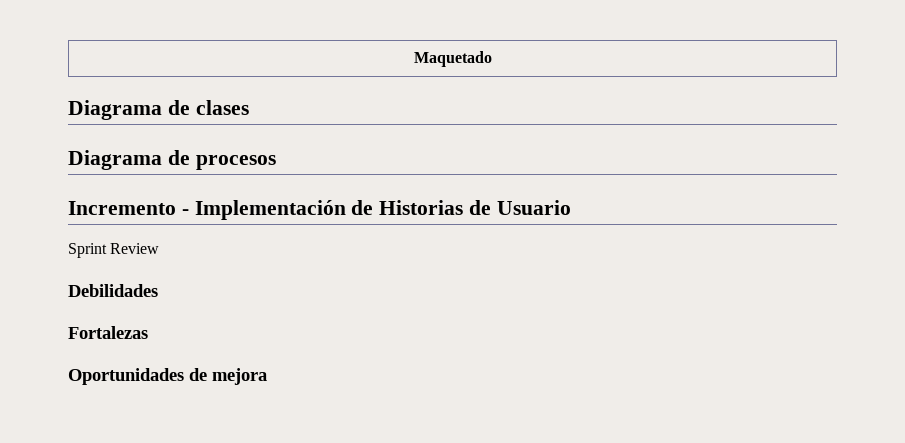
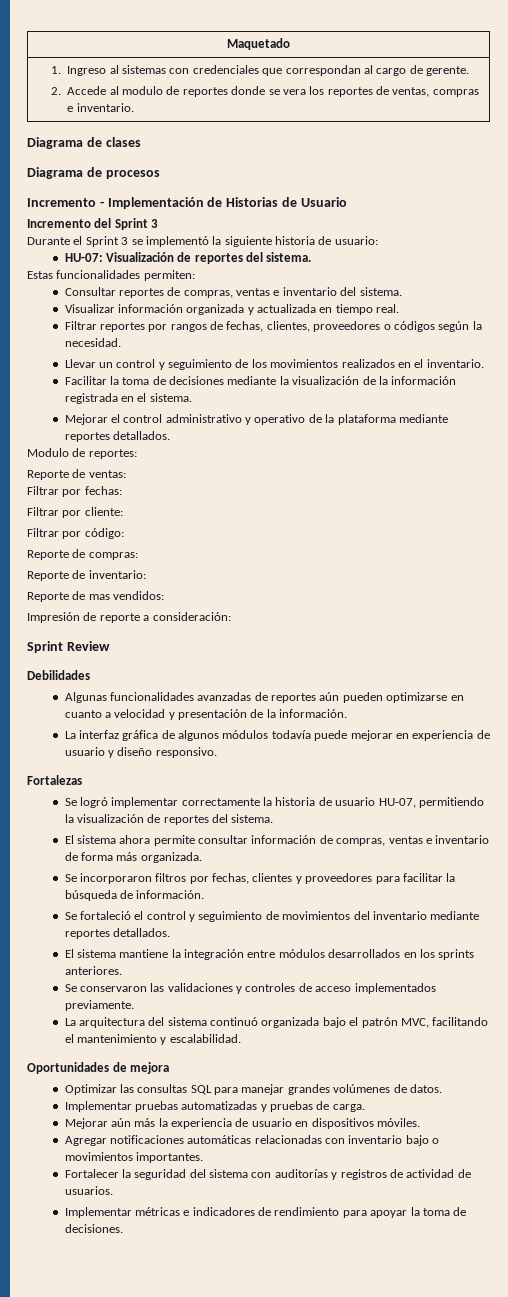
(492, 59) none -> [51,65,470,76] [51,86,479,97] [67,103,134,112] // 1. Ingreso al sistemas con credenciales que correspondan al cargo de gerente. // 2. Accede al modulo de reportes donde se vera los reportes de ventas, compras e inventario.
[68,243,160,258] [68,284,158,297] [68,326,148,339] [68,368,267,385] Sprint Review // Debilidades // Fortalezas // Oportunidades de mejora -> [27,218,159,230] [27,236,378,247] [64,252,312,264] [27,270,195,281] [64,287,402,298] [64,304,400,315] [64,321,482,332] [64,338,121,347] [64,359,484,370] [64,376,457,385] [64,393,192,404] [64,414,448,425] [64,431,170,442] [27,448,137,459] [27,469,126,480] [27,486,122,497] [27,507,123,518] [27,528,124,539] [27,549,138,560] [27,570,146,581] [27,591,165,602] [27,612,231,623] [27,641,110,653] [27,670,90,680] [64,692,464,703] [64,709,348,720] [64,730,490,741] [64,747,217,758] [27,775,82,785] [64,797,484,808] [64,814,274,825] [64,835,490,846] [64,852,202,863] [64,873,456,884] [64,890,205,901] [64,911,480,922] [64,928,170,939] [64,949,475,960] [64,966,122,975] [64,983,436,994] [64,1000,134,1011] [64,1017,489,1028] [64,1034,241,1045] [27,1062,170,1074] [64,1084,442,1095] [64,1101,365,1112] [64,1118,420,1129] [64,1135,440,1146] [64,1152,203,1163] [64,1169,471,1180] [64,1186,113,1195] [64,1207,467,1218] [64,1224,123,1233] Incremento del Sprint 3 // Durante el Sprint 3 se implementó la siguiente historia de usuario: // HU-07: Visualización de reportes del sistema. // Estas funcionalidades permiten: // Consultar reportes de compras, ventas e inventario del sistema. // Visualizar información organizada y actualizada en tiempo real. // Filtrar reportes por rangos de fechas, clientes, proveedores o códigos según la necesidad. // Llevar un control y seguimiento de los movimientos realizados en el inventario. // Facilitar la toma de decisiones mediante la visualización de la información registrada en el sistema. // Mejorar el control administrativo y operativo de la plataforma mediante reportes detallados. // Modulo de reportes: // Reporte de ventas: // Filtrar por fechas: // Filtrar por cliente: // Filtrar por código: // Reporte de compras: // Reporte de inventario: // Reporte de mas vendidos: // Impresión de reporte a consideración: // Sprint Review // Debilidades // Algunas funcionalidades avanzadas de reportes aún pueden optimizarse en cuanto a velocidad y presentación de la información. // La interfaz gráfica de algunos módulos todavía puede mejorar en experiencia de usuario y diseño responsivo. // Fortalezas // Se logró implementar correctamente la historia de usuario HU-07, permitiendo la visualización de reportes del sistema. // El sistema ahora permite consultar información de compras, ventas e inventario de forma más organizada. // Se incorporaron filtros por fechas, clientes y proveedores para facilitar la búsqueda de información. // Se fortaleció el control y seguimiento de movimientos del inventario mediante reportes detallados. // El sistema mantiene la integración entre módulos desarrollados en los sprints anteriores. // Se conservaron las validaciones y controles de acceso implementados previamente. // La arquitectura del sistema continuó organizada bajo el patrón MVC, facilitando el mantenimiento y escalabilidad. // Oportunidades de mejora // Optimizar las consultas SQL para manejar grandes volúmenes de datos. // Implementar pruebas automatizadas y pruebas de carga. // Mejorar aún más la experiencia de usuario en dispositivos móviles. // Agregar notificaciones automáticas relacionadas con inventario bajo o movimientos importantes. // Fortalecer la seguridad del sistema con auditorías y registros de actividad de usuarios. // Implementar métricas e indicadores de rendimiento para apoyar la toma de decisiones.

